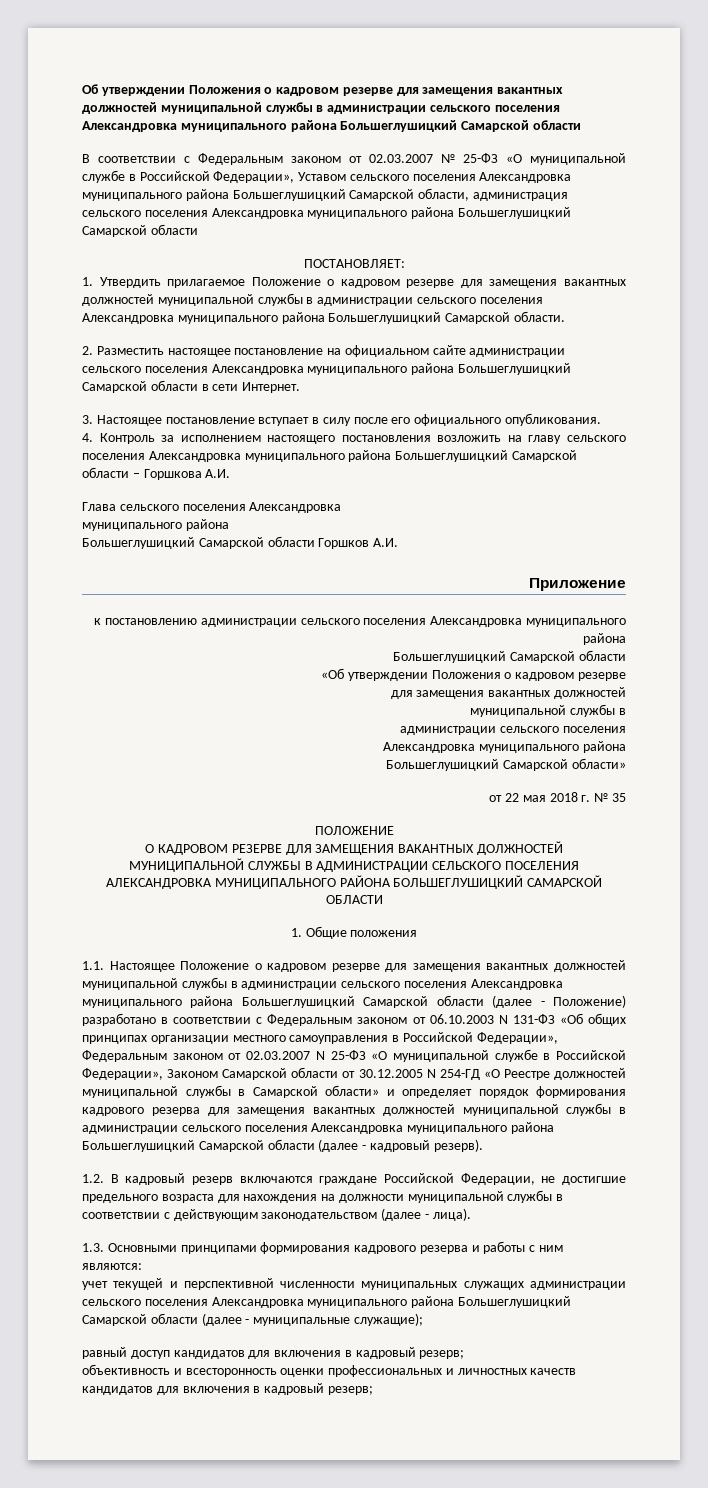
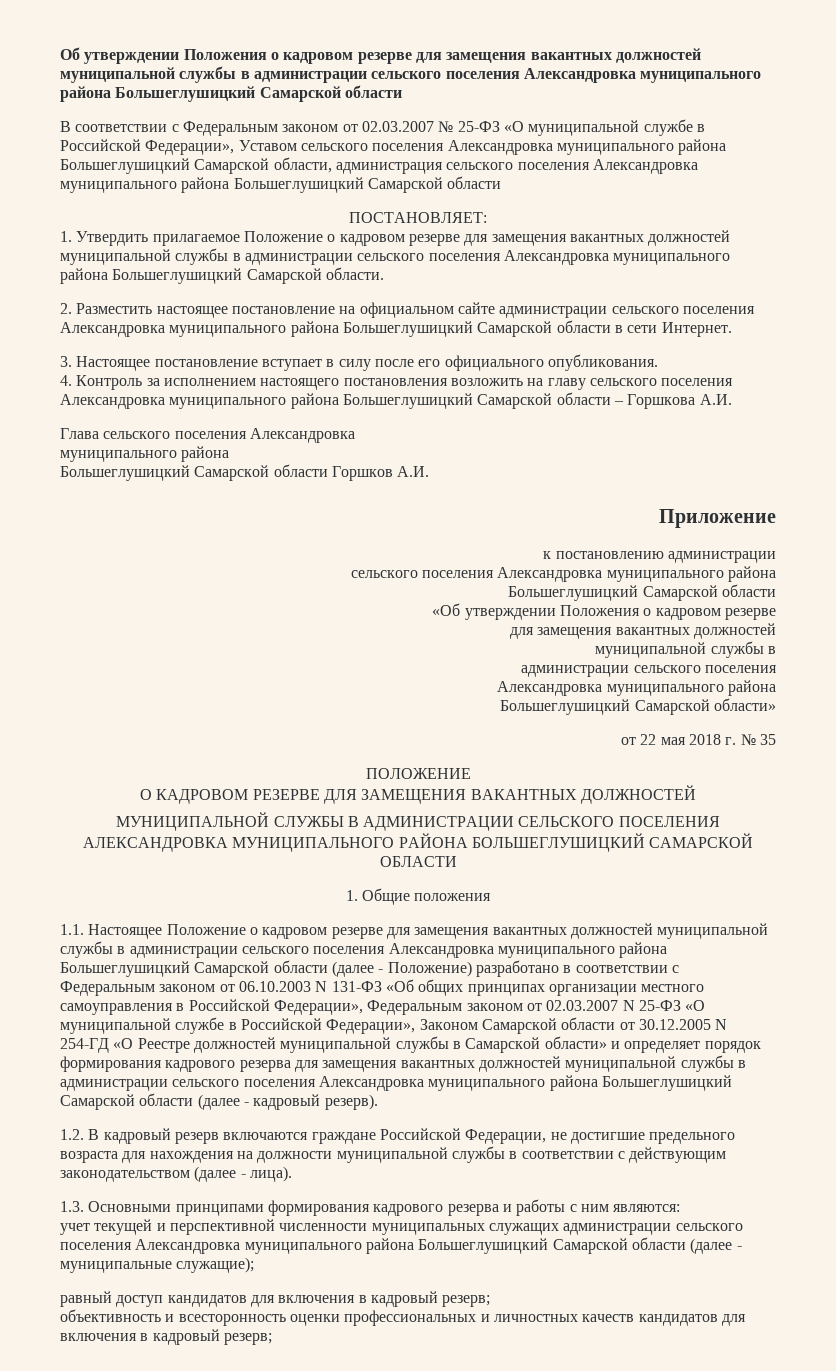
(297, 622) none -> (777, 557) //

